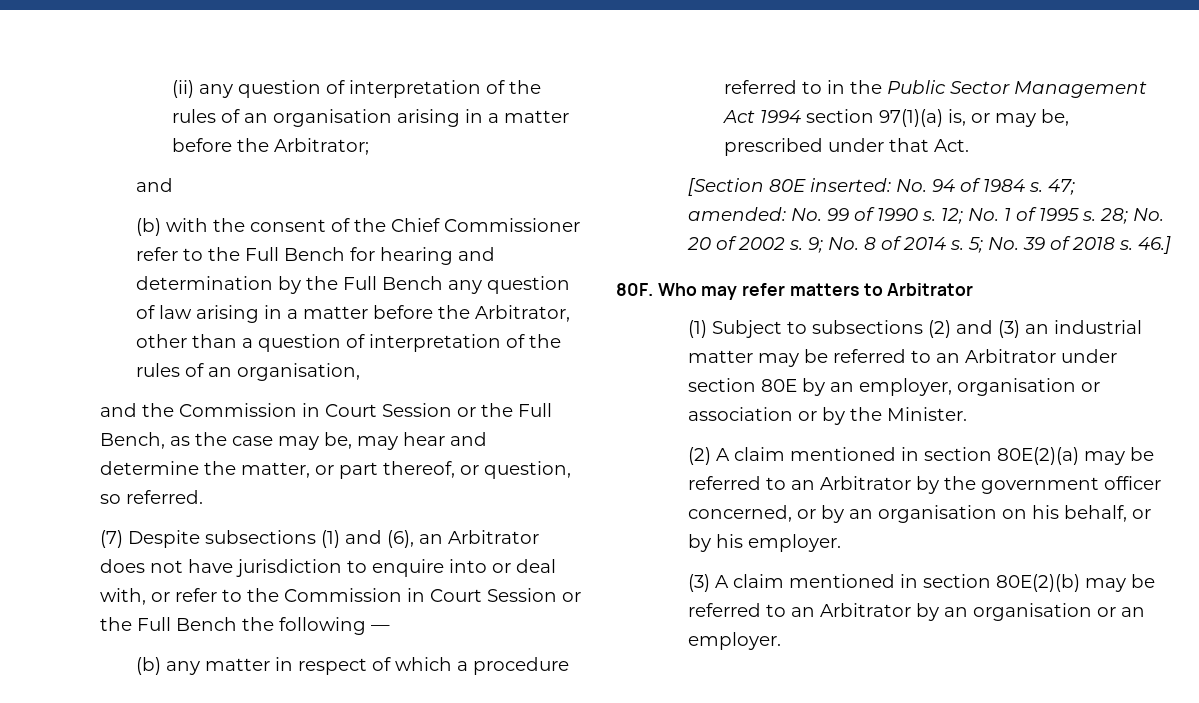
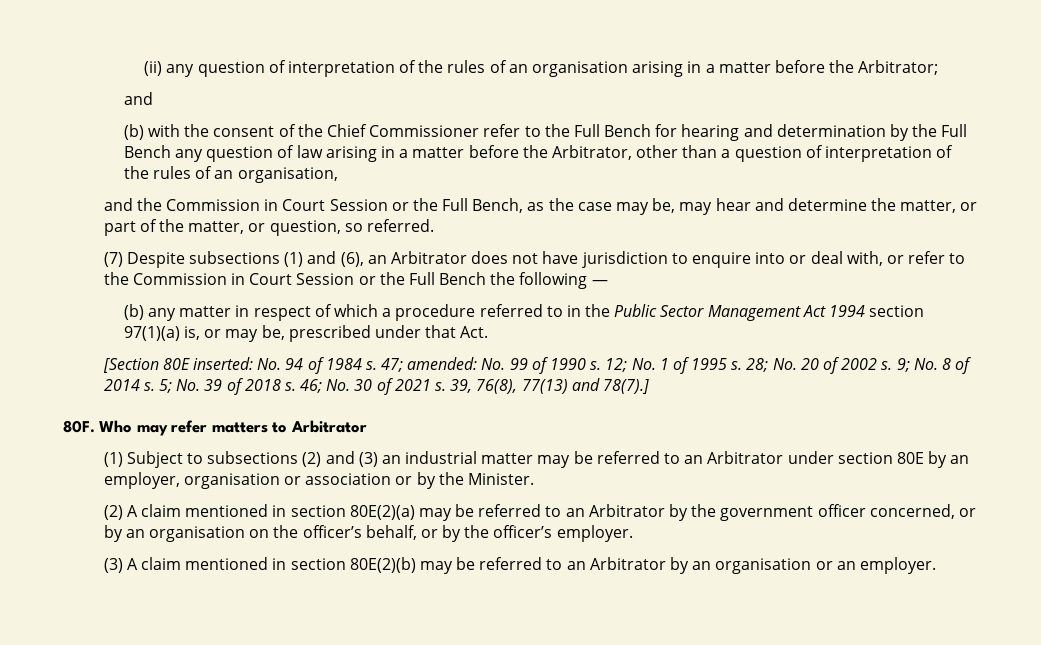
[382,461,455,478] thereof, -> [139,219,245,234] of the matter,
[1137,236,1171,254] 46.] -> [300,378,649,395] 46; No. 30 of 2021 s. 39, 76(8), 77(13) and 78(7).]
[1031,505,1059,519] his -> [273,525,362,538] the officer’s
[715,534,743,548] his -> [464,525,553,538] the officer’s

